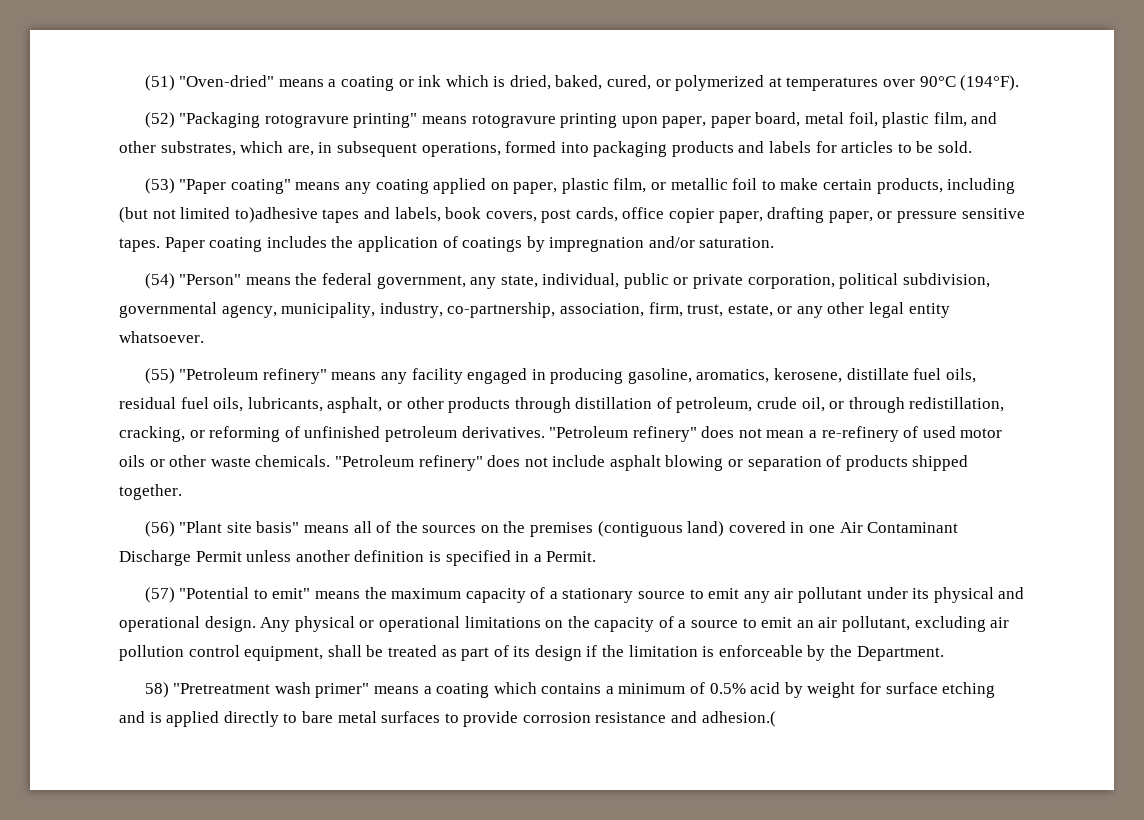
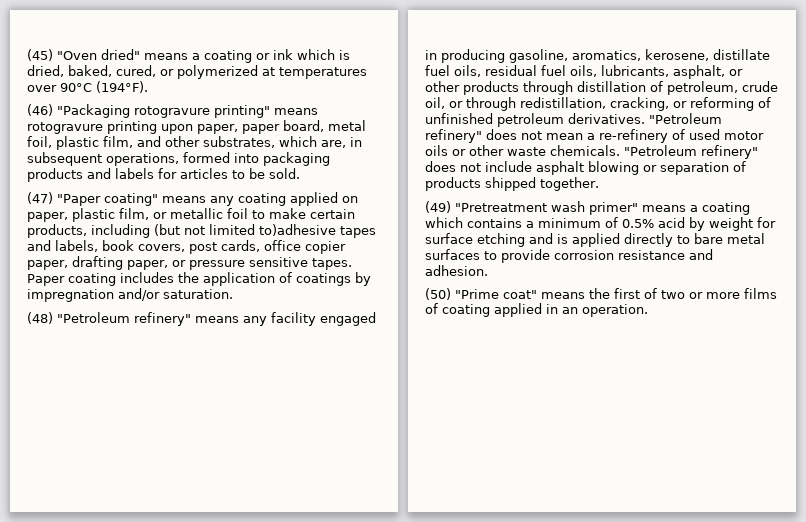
[144,75,275,91] (51) "Oven-dried" -> [27,49,140,61] (45) "Oven dried"
[144,112,175,128] (52) -> [27,104,53,116] (46)
[144,178,175,194] (53) -> [27,192,53,204] (47)
[144,273,990,289] [119,302,950,318] [119,331,204,343] [144,368,175,384] (54) "Person" means the federal government, any state, individual, public or private corporation, political subdivision, governmental agency, municipality, industry, co-partnership, association, firm, trust, estate, or any other legal entity whatsoever. // (55) -> [27,312,53,324] (48)
[144,521,959,537] [119,550,597,566] [144,587,1025,603] [119,616,1010,632] [119,645,944,661] [144,682,169,698] (56) "Plant site basis" means all of the sources on the premises (contiguous land) covered in one Air Contaminant Discharge Permit unless another definition is specified in a Permit. // (57) "Potential to emit" means the maximum capacity of a stationary source to emit any air pollutant under its physical and operational design. Any physical or operational limitations on the capacity of a source to emit an air pollutant, excluding air pollution control equipment, shall be treated as part of its design if the limitation is enforceable by the Department. // 58) -> [425,201,451,213] (49)
[701,711,776,727] adhesion.( -> [425,265,488,276] [425,288,777,300] [425,303,648,317] adhesion. // (50) "Prime coat" means the first of two or more films of coating applied in an operation.

